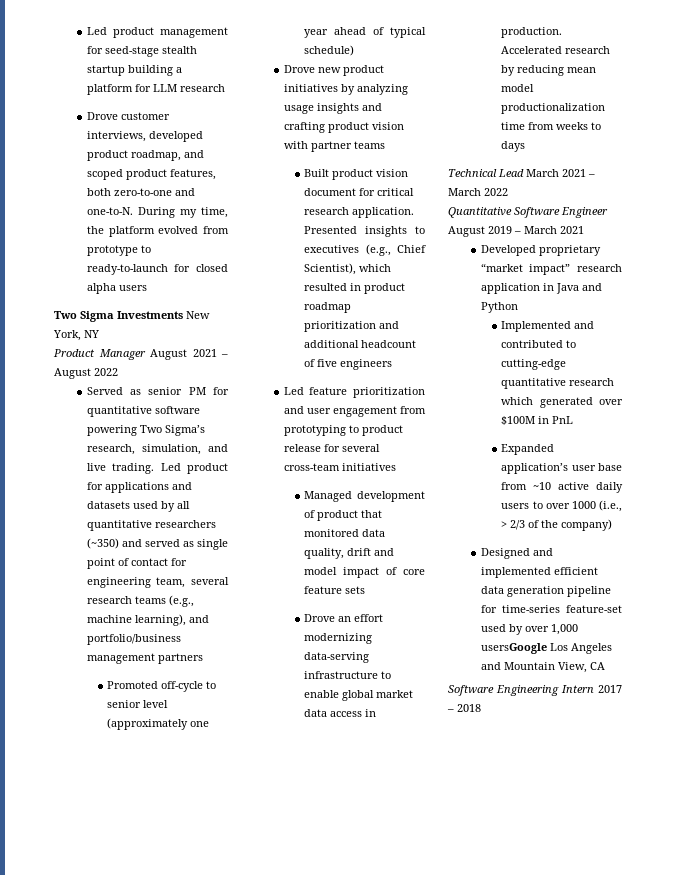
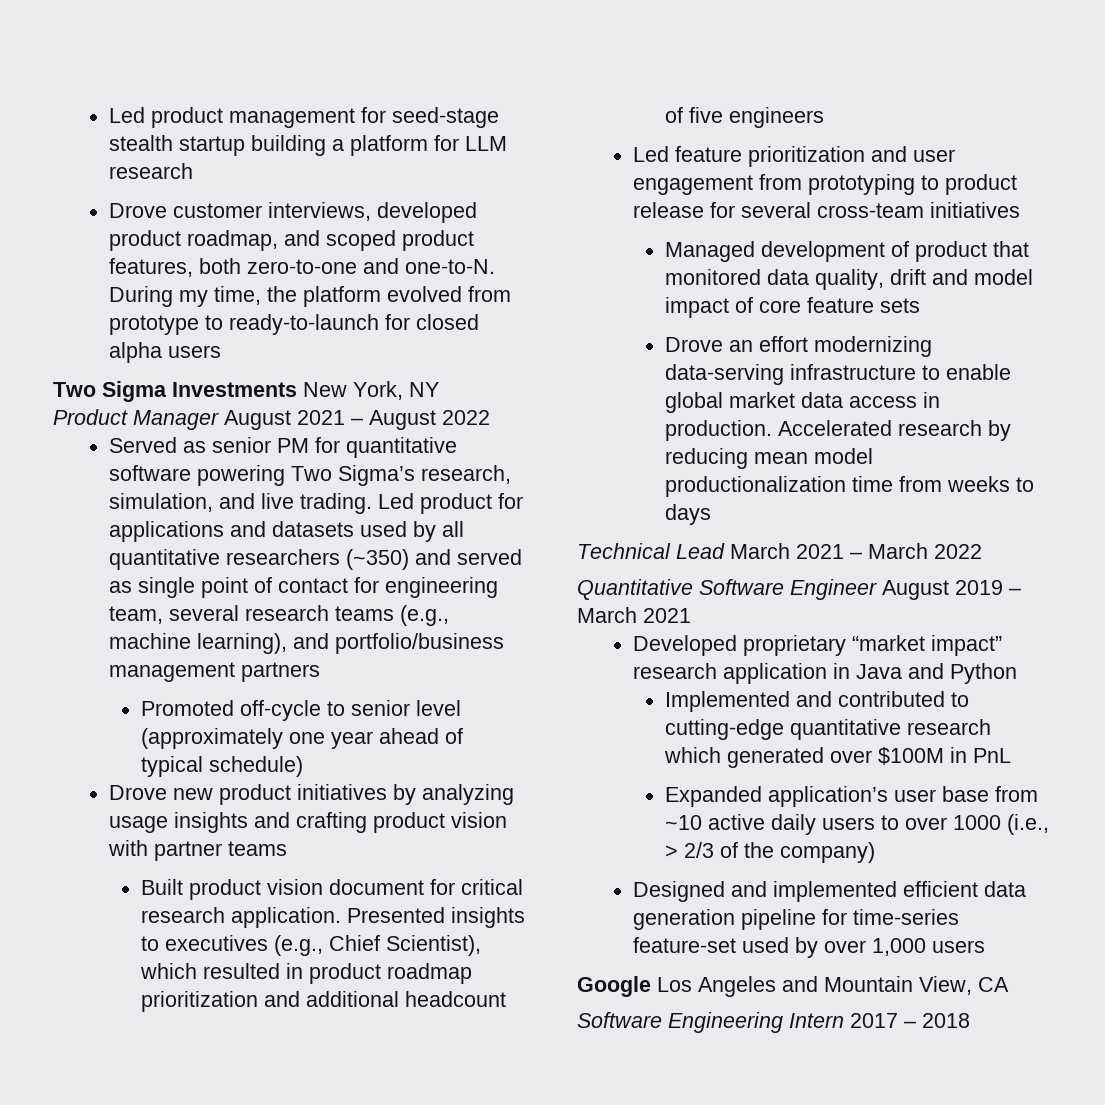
[480,643,547,654] usersGoogle -> [931,940,985,953] [577,976,651,997] users // Google

